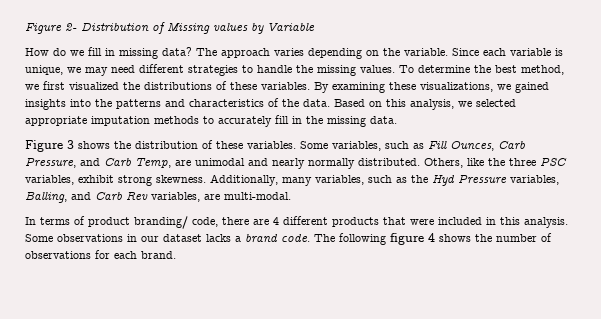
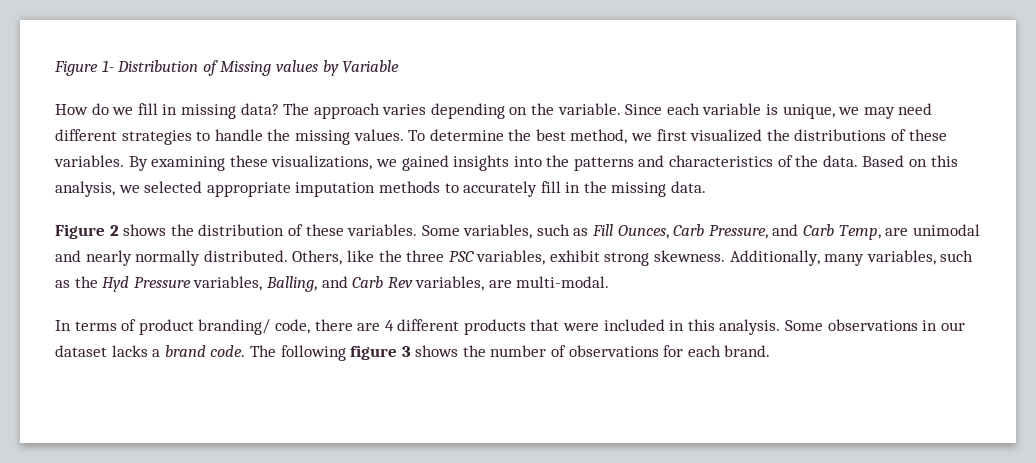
[25,23,77,34] Figure 2- -> [54,60,114,76] Figure 1-
[67,140,74,149] 3 -> [109,225,119,236] 2
[428,233,435,242] 4 -> [401,346,411,357] 3

